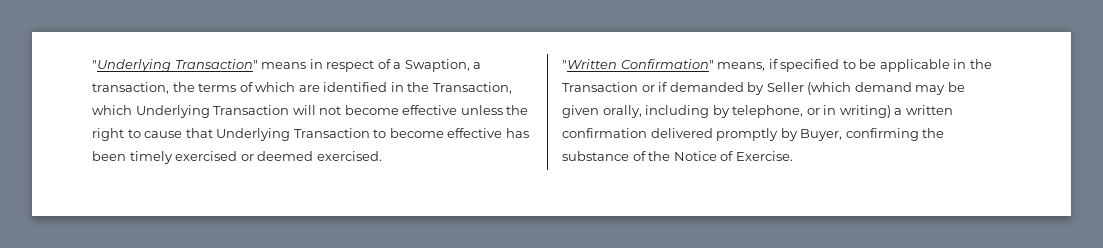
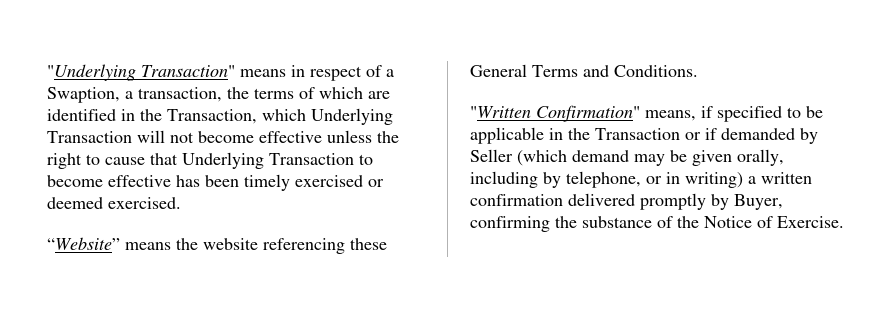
(382, 156) none -> [47,237,387,254] [470,64,698,77] // “Website” means the website referencing these General Terms and Conditions.

